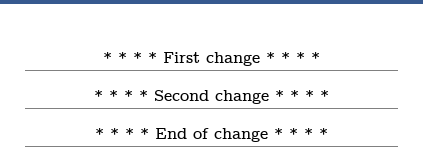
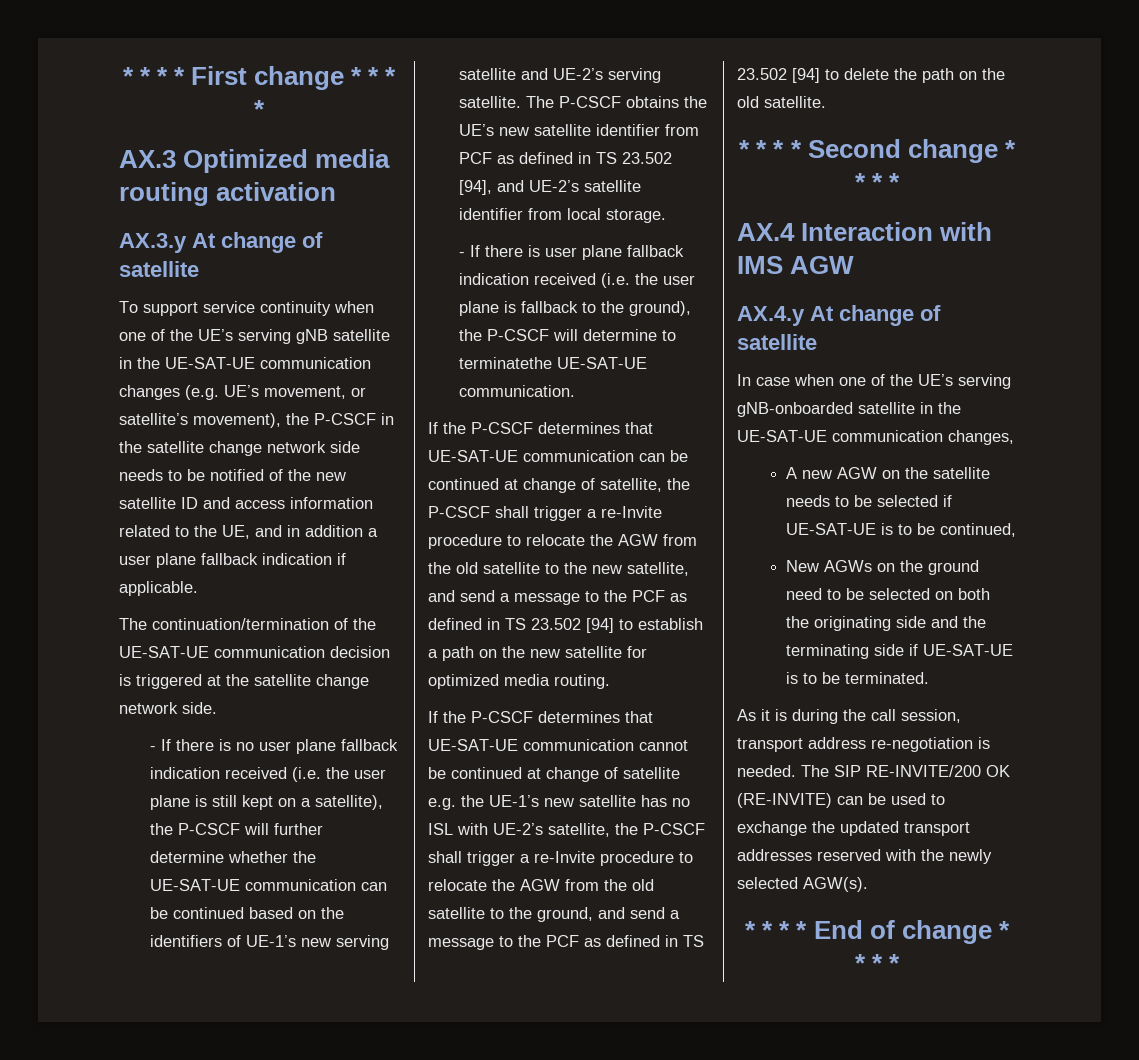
(320, 57) none -> [119,149,391,173] [119,182,337,206] [119,232,323,253] [119,261,199,277] [119,301,374,316] [119,329,390,344] [119,357,371,369] [119,385,366,400] [119,413,394,428] [119,441,360,456] [119,469,346,481] [119,497,373,509] [119,525,378,539] [119,553,346,568] [119,581,198,596] [119,618,376,630] [119,646,390,658] [119,674,369,689] [119,702,217,714] [149,739,398,754] [149,767,386,782] [149,795,383,810] [149,823,323,835] [149,851,316,863] [149,879,387,891] [149,907,344,919] [149,935,389,950] [458,68,661,83] [458,96,707,108] [458,124,699,136] [458,152,672,164] [458,180,641,195] [458,208,666,223] [458,245,684,260] [458,273,695,288] [458,301,691,316] [458,329,676,341] [458,357,647,369] [458,385,575,397] [428,422,653,434] [428,450,688,462] [428,478,690,493] [428,506,662,521] [428,534,697,549] [428,562,689,576] [428,590,687,605] [428,618,703,633] [428,646,647,661] [428,674,610,689] [428,711,653,723] [428,739,688,751] [428,767,680,782] [428,795,690,810] [428,823,705,837] [428,851,693,866] [428,879,654,891] [428,907,680,922] [428,935,704,950] [737,68,1005,83] [737,96,826,108] // AX.3 Optimized media routing activation // AX.3.y At change of satellite // To support service continuity when one of the UE’s serving gNB satellite in the UE-SAT-UE communication changes (e.g. UE’s movement, or satellite’s movement), the P-CSCF in the satellite change network side needs to be notified of the new satellite ID and access information related to the UE, and in addition a user plane fallback indication if applicable. // The continuation/termination of the UE-SAT-UE communication decision is triggered at the satellite change network side. // - If there is no user plane fallback indication received (i.e. the user plane is still kept on a satellite), the P-CSCF will further determine whether the UE-SAT-UE communication can be continued based on the identifiers of UE-1’s new serving satellite and UE-2’s serving satellite. The P-CSCF obtains the UE’s new satellite identifier from PCF as defined in TS 23.502 [94], and UE-2’s satellite identifier from local storage. // - If there is user plane fallback indication received (i.e. the user plane is fallback to the ground), the P-CSCF will determine to terminatethe UE-SAT-UE communication. // If the P-CSCF determines that UE-SAT-UE communication can be continued at change of satellite, the P-CSCF shall trigger a re-Invite procedure to relocate the AGW from the old satellite to the new satellite, and send a message to the PCF as defined in TS 23.502 [94] to establish a path on the new satellite for optimized media routing. // If the P-CSCF determines that UE-SAT-UE communication cannot be continued at change of satellite e.g. the UE-1’s new satellite has no ISL with UE-2’s satellite, the P-CSCF shall trigger a re-Invite procedure to relocate the AGW from the old satellite to the ground, and send a message to the PCF as defined in TS 23.502 [94] to delete the path on the old satellite.
(329, 95) none -> [737,222,993,241] [737,256,855,274] [737,305,941,326] [737,334,817,350] [737,374,1011,389] [737,402,961,417] [737,430,1014,445] [785,467,990,479] [785,495,952,507] [785,523,1016,537] [785,560,979,575] [785,588,990,600] [785,616,986,631] [785,644,1013,659] [785,672,929,684] [737,709,961,724] [737,737,990,752] [737,765,1010,777] [737,793,945,808] [737,821,970,836] [737,849,992,864] [737,877,868,892] // AX.4 Interaction with IMS AGW // AX.4.y At change of satellite // In case when one of the UE’s serving gNB-onboarded satellite in the UE-SAT-UE communication changes, // A new AGW on the satellite needs to be selected if UE-SAT-UE is to be continued, // New AGWs on the ground need to be selected on both the originating side and the terminating side if UE-SAT-UE is to be terminated. // As it is during the call session, transport address re-negotiation is needed. The SIP RE-INVITE/200 OK (RE-INVITE) can be used to exchange the updated transport addresses reserved with the newly selected AGW(s).

